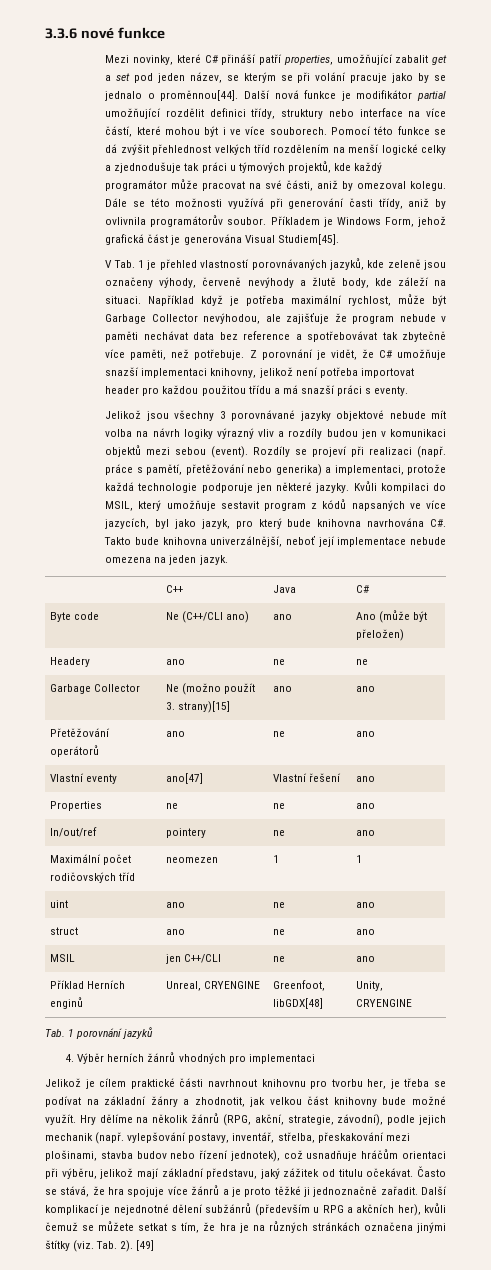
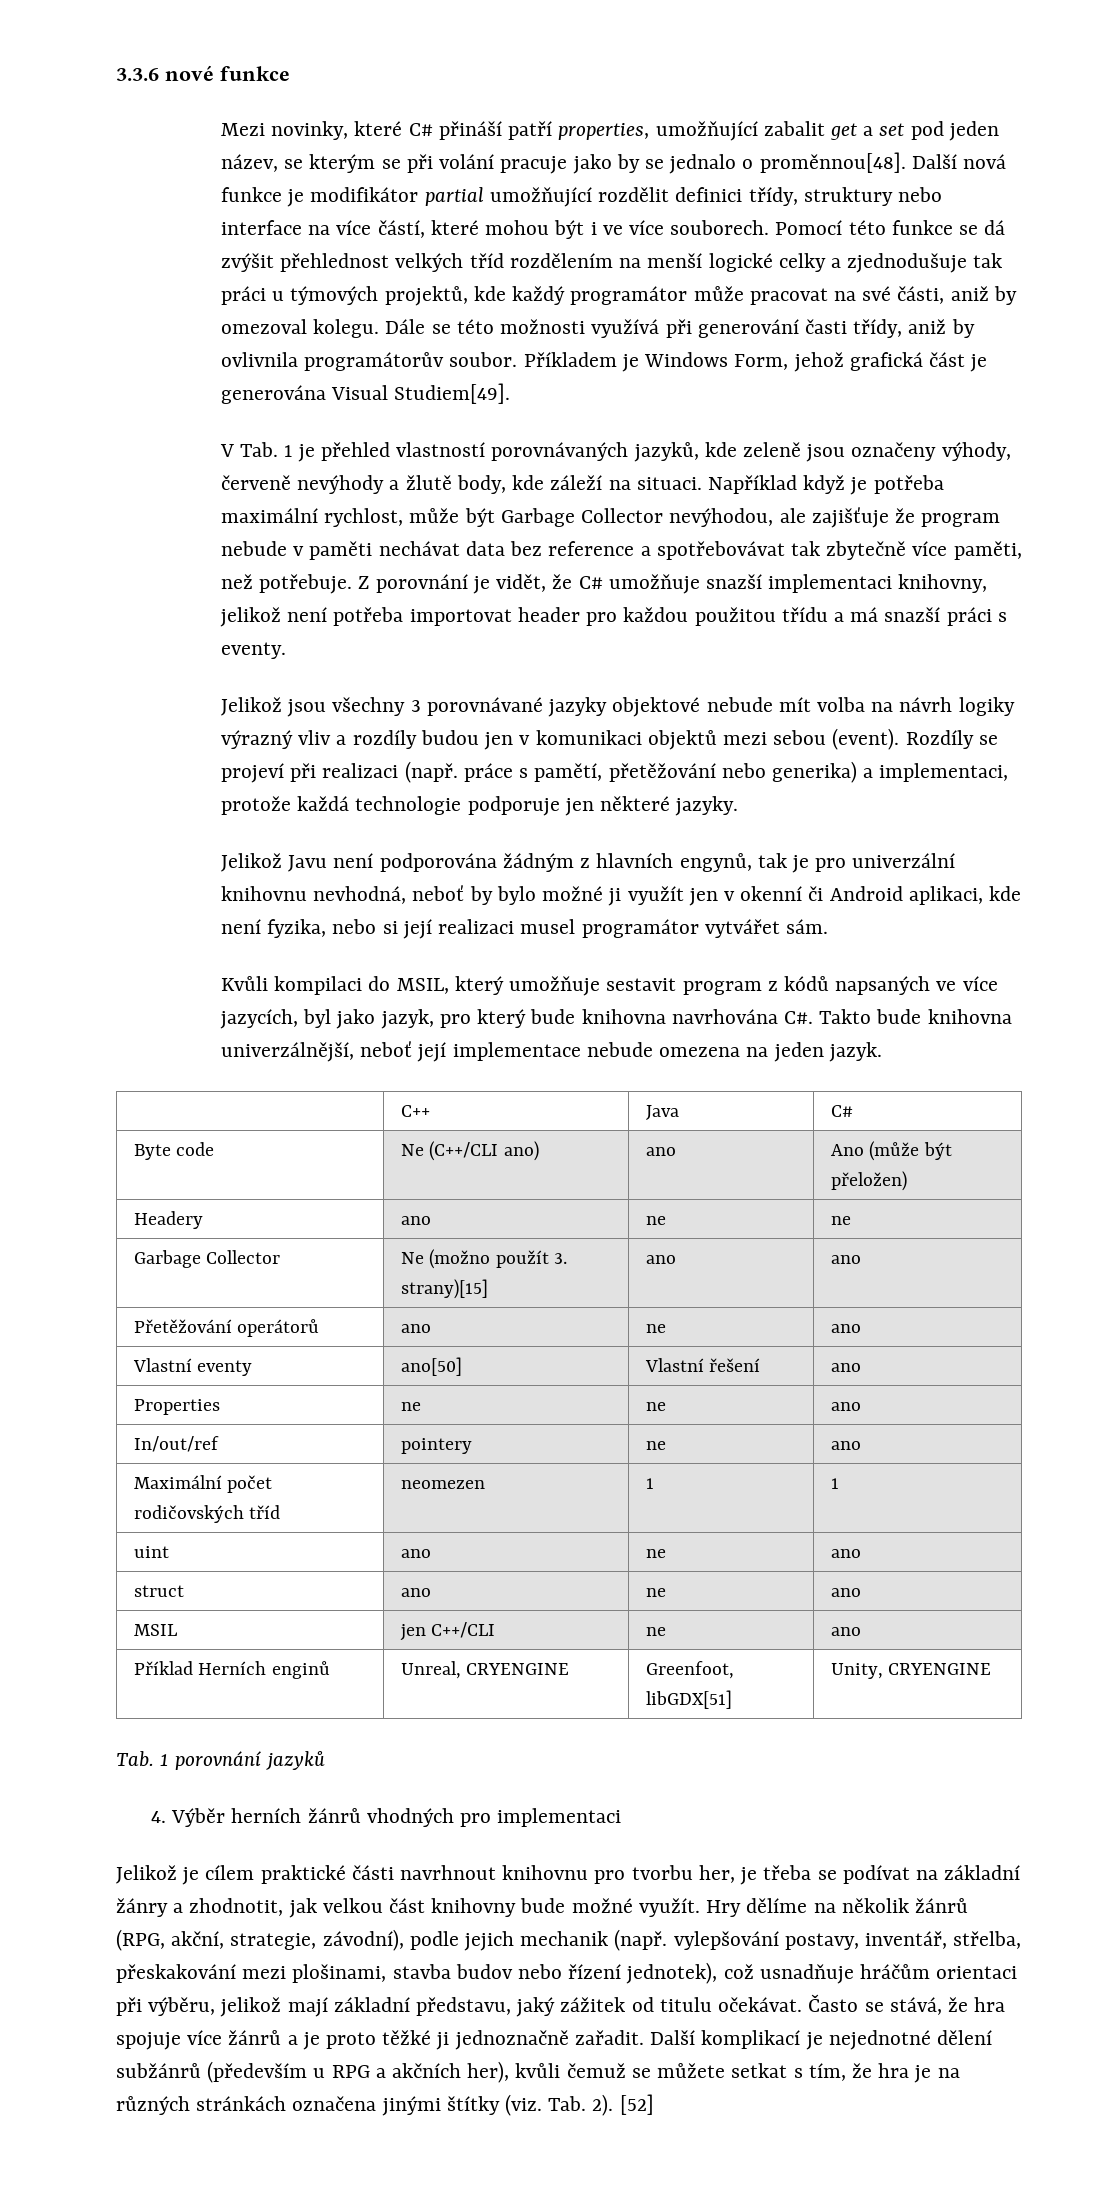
[160,90,239,101] proměnnou[44]. -> [759,152,906,173] proměnnou[48].
[277,234,339,245] Studiem[45]. -> [394,383,511,404] Studiem[49].
(350, 488) none -> [221,853,956,873] [221,885,1021,906] [221,919,828,939] // Jelikož Javu není podporována žádným z hlavních engynů, tak je pro univerzální knihovnu nevhodná, neboť by bylo možné ji využít jen v okenní či Android aplikaci, kde není fyzika, nebo si její realizaci musel programátor vytvářet sám. //
[166,773,204,784] ano[47] -> [400,1357,462,1376] ano[50]
[273,998,324,1009] libGDX[48] -> [645,1690,732,1709] libGDX[51]
[136,1240,155,1251] [49] -> [619,2094,654,2115] [52]

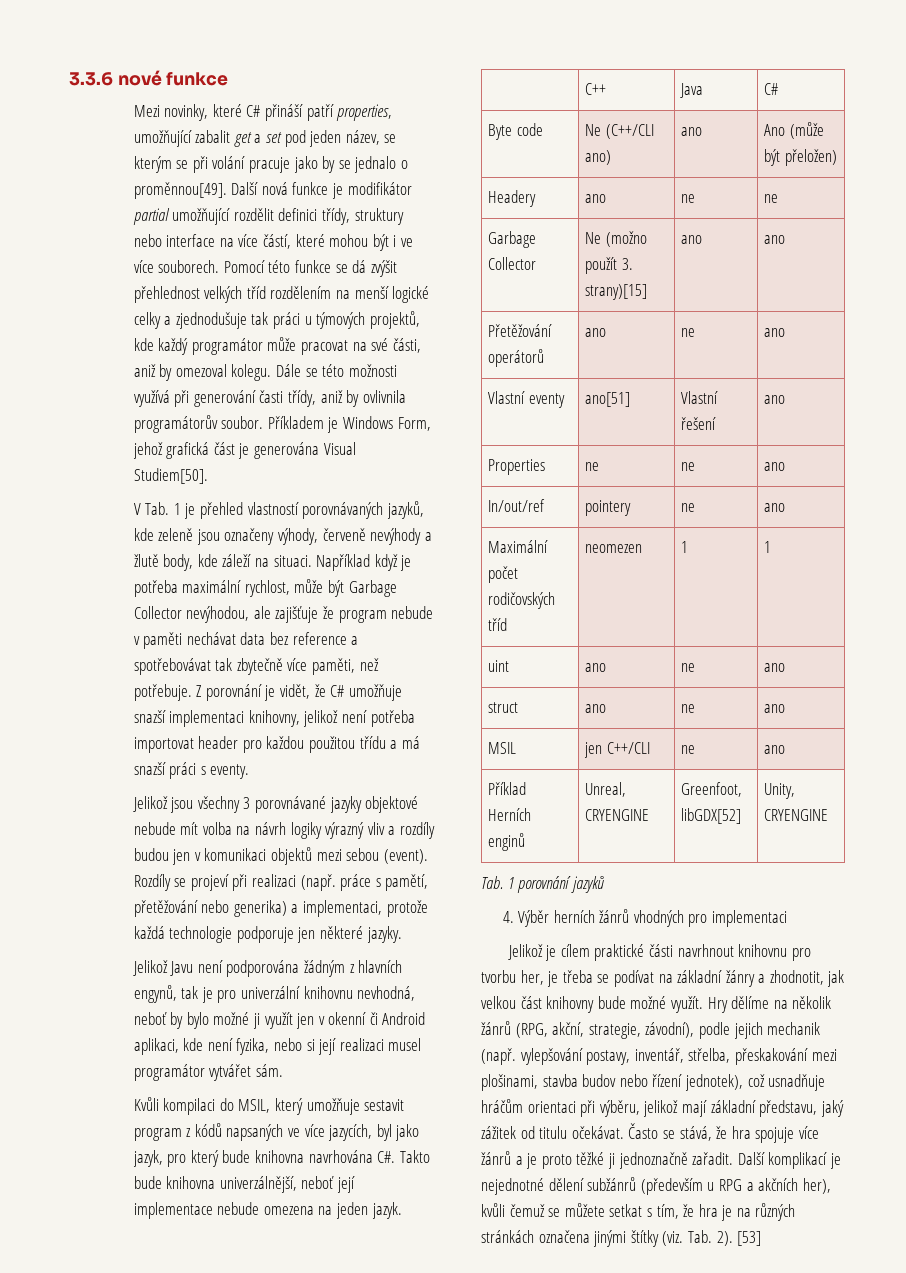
[759,152,906,173] proměnnou[48]. -> [133,182,227,199] proměnnou[49].
[394,383,511,404] Studiem[49]. -> [133,468,208,484] Studiem[50].
[400,1357,462,1376] ano[50] -> [585,392,631,407] ano[51]
[645,1690,732,1709] libGDX[51] -> [681,808,742,824] libGDX[52]
[619,2094,654,2115] [52] -> [737,1231,762,1246] [53]

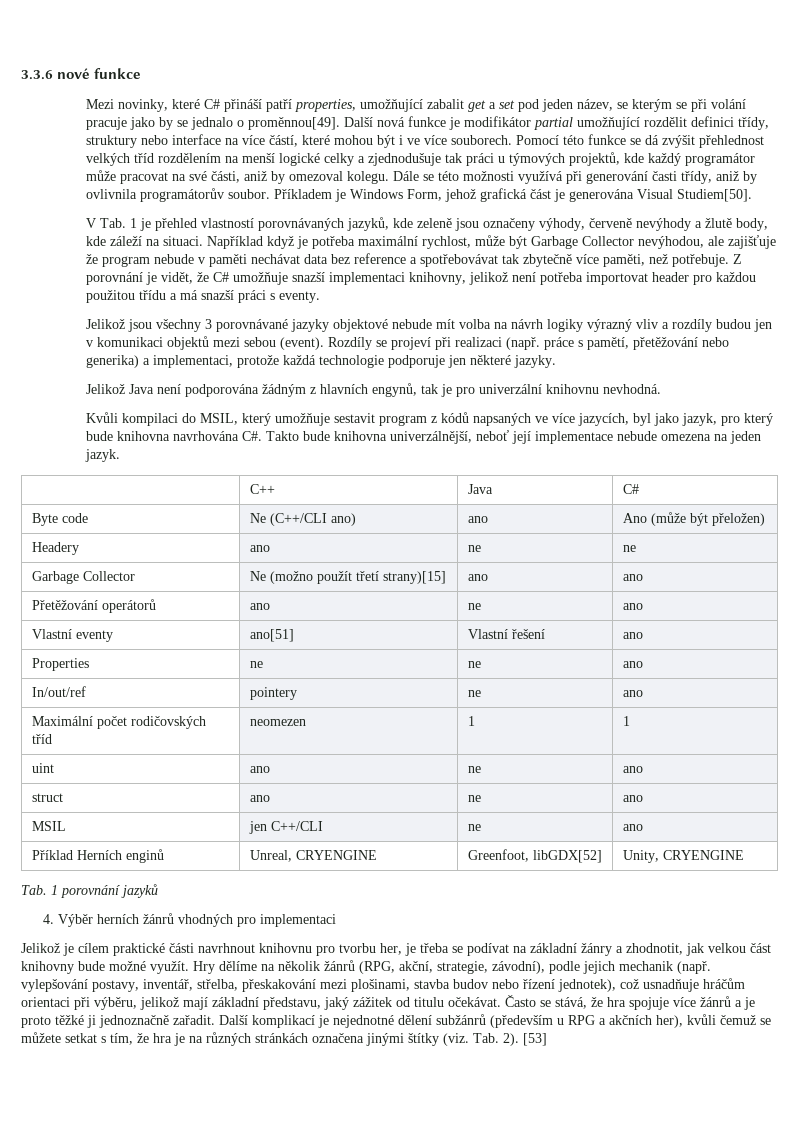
[170,961,194,976] Javu -> [129,384,155,394] Java
[357,986,416,1001] [133,1012,426,1029] [133,1038,422,1055] [133,1064,283,1081] nevhodná, neboť by bylo možné ji využít jen v okenní či Android aplikaci, kde není fyzika, nebo si její realizaci musel programátor vytvářet sám. -> [603,384,662,394] nevhodná.
[621,258,633,270] 3. -> [355,571,379,581] třetí

